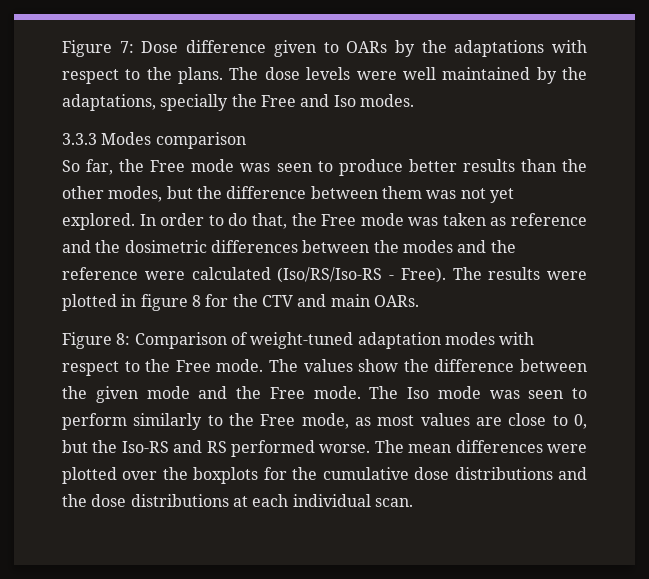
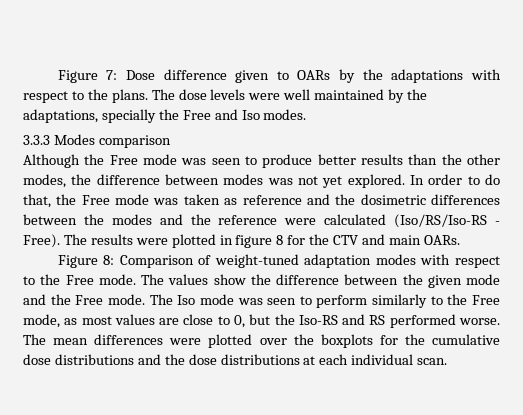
[62,159,114,175] So far, -> [23,154,80,168] Although
[166,186,422,199] but the difference between them -> [71,174,264,185] the difference between modes

